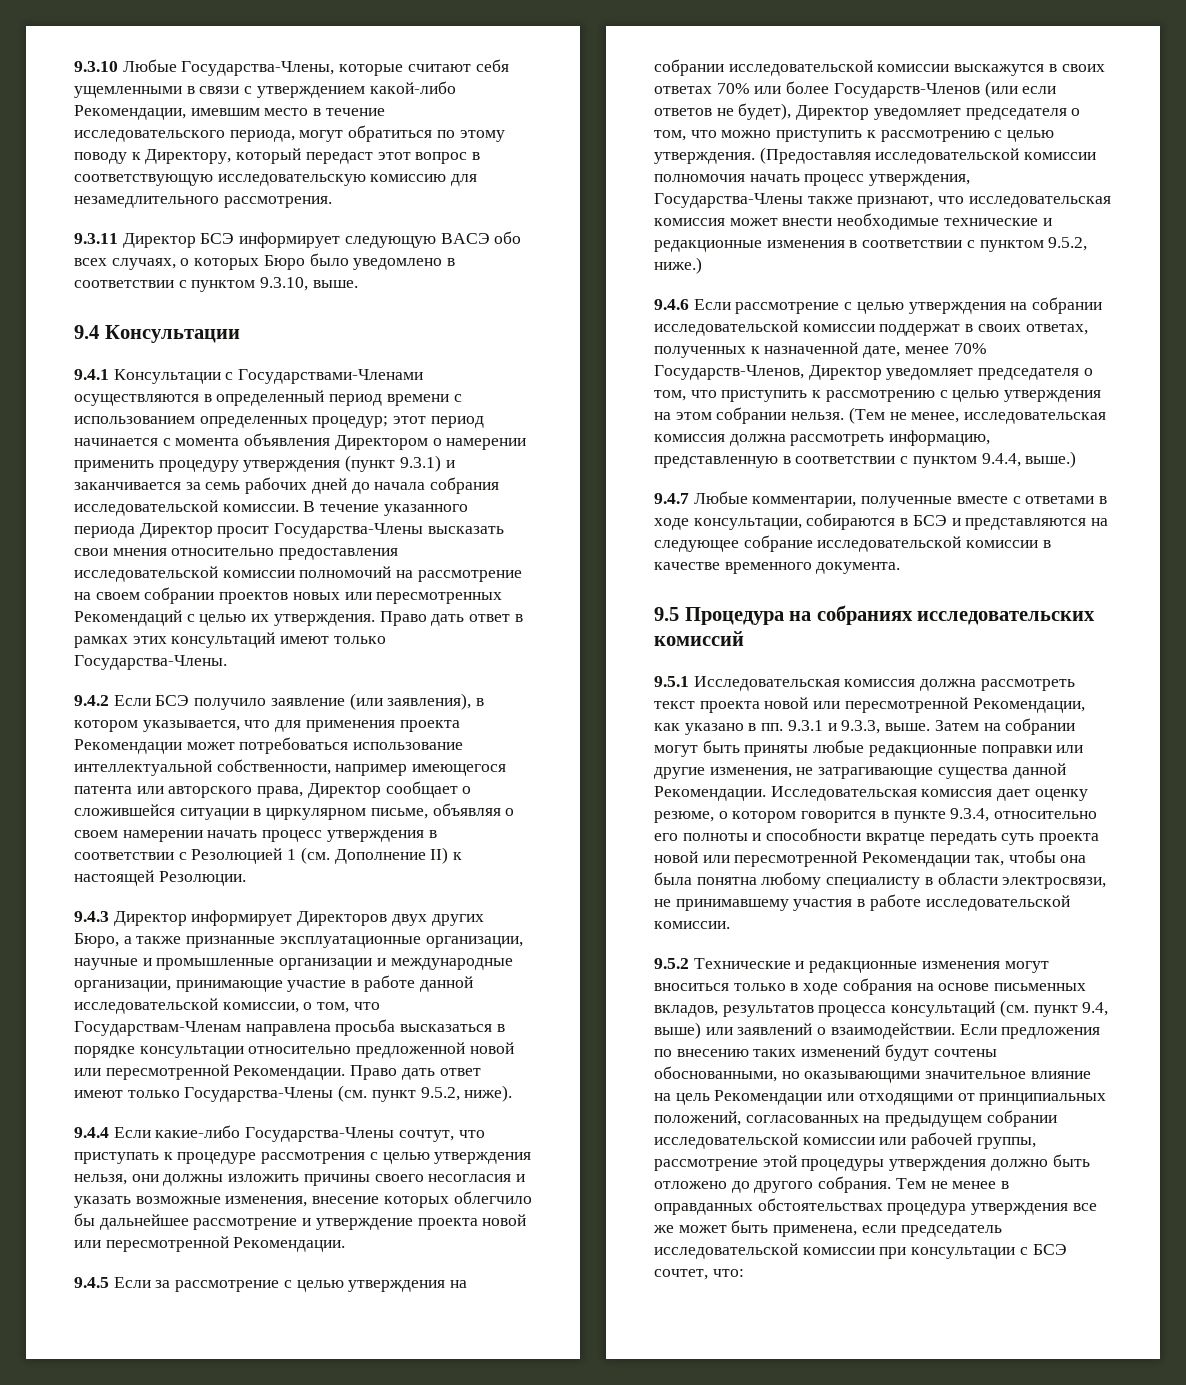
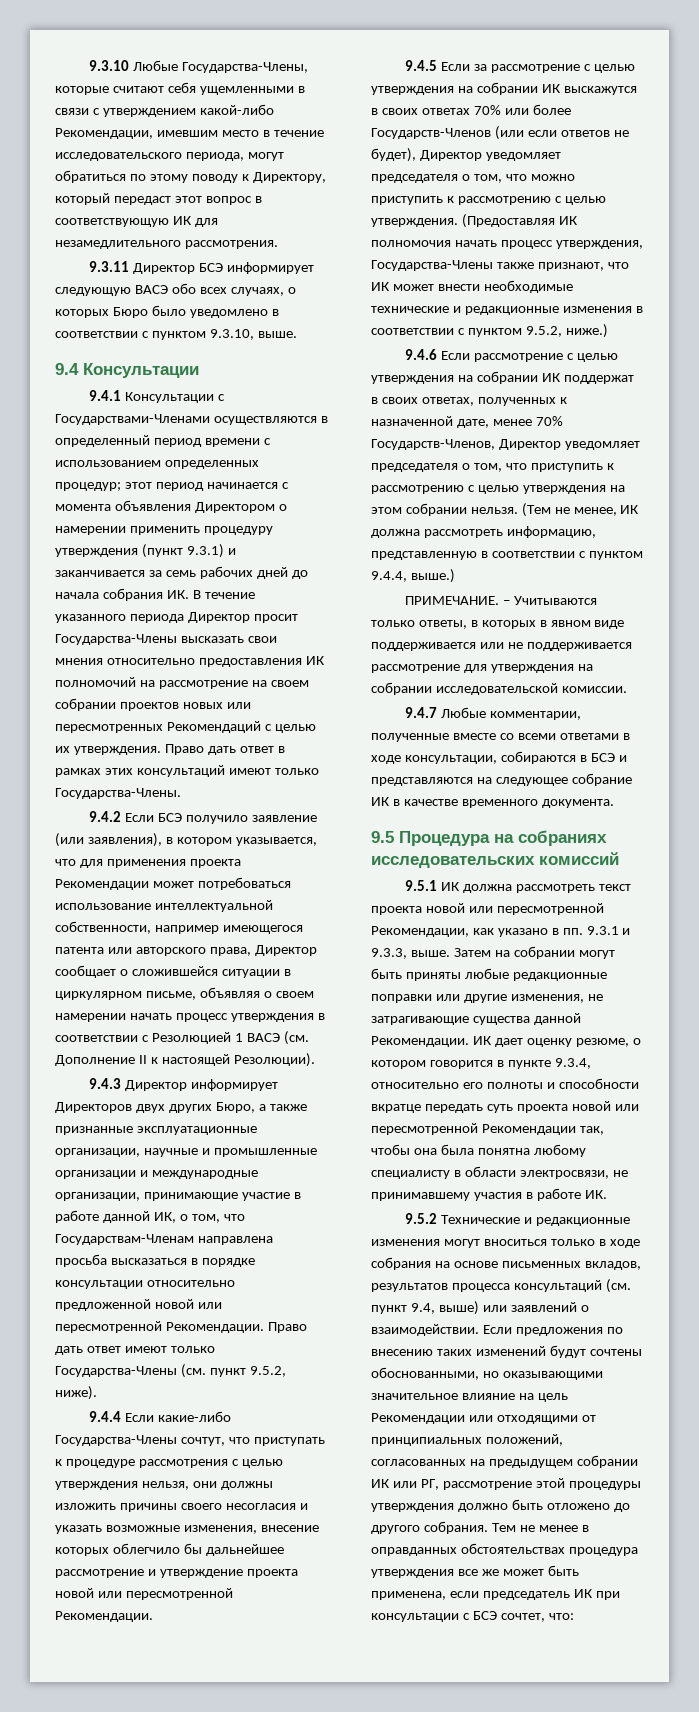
[217,174,447,186] исследовательскую комиссию -> [172,216,192,225] ИК
[74,500,299,516] исследовательской комиссии. -> [166,590,189,599] ИК.
[74,566,295,582] исследовательской комиссии -> [305,656,325,665] ИК
(297, 854) none -> [246,1033,280,1042] ВАСЭ
[430,847,449,864] II) -> [138,1055,147,1064] II
[158,871,246,886] Резолюции. -> [233,1053,315,1067] Резолюции).
[74,998,299,1014] исследовательской комиссии, -> [153,1212,176,1223] ИК,
[728,60,950,76] исследовательской комиссии -> [541,84,561,93] ИК
[875,148,1097,164] исследовательской комиссии -> [558,216,578,225] ИК
[968,196,1111,208] [654,218,725,226] исследовательская комиссия -> [371,282,390,291] ИК
[654,320,875,336] исследовательской комиссии -> [541,373,561,382] ИК
[964,412,1107,424] [654,434,725,442] исследовательская комиссия -> [620,505,640,514] ИК
(1077, 459) none -> [405,596,598,605] [371,620,625,629] [371,642,632,651] [371,664,593,673] [371,682,627,695] // ПРИМЕЧАНИЕ. – Учитываются только ответы, в которых в явном виде поддерживается или не поддерживается рассмотрение для утверждения на собрании исследовательской комиссии.
[1012,496,1021,504] с -> [499,733,556,740] со всеми
[817,536,1039,552] исследовательской комиссии -> [371,797,390,806] ИК
[693,676,916,691] Исследовательская комиссия -> [441,882,461,891] ИК
[770,786,993,801] Исследовательская комиссия -> [472,1036,492,1045] ИК
[925,895,1070,911] [654,921,730,929] исследовательской комиссии. -> [584,1190,607,1199] ИК.
[654,1132,1036,1149] исследовательской комиссии или рабочей группы, -> [371,1479,439,1490] ИК или РГ,
[654,1243,875,1259] исследовательской комиссии -> [573,1589,593,1598] ИК

